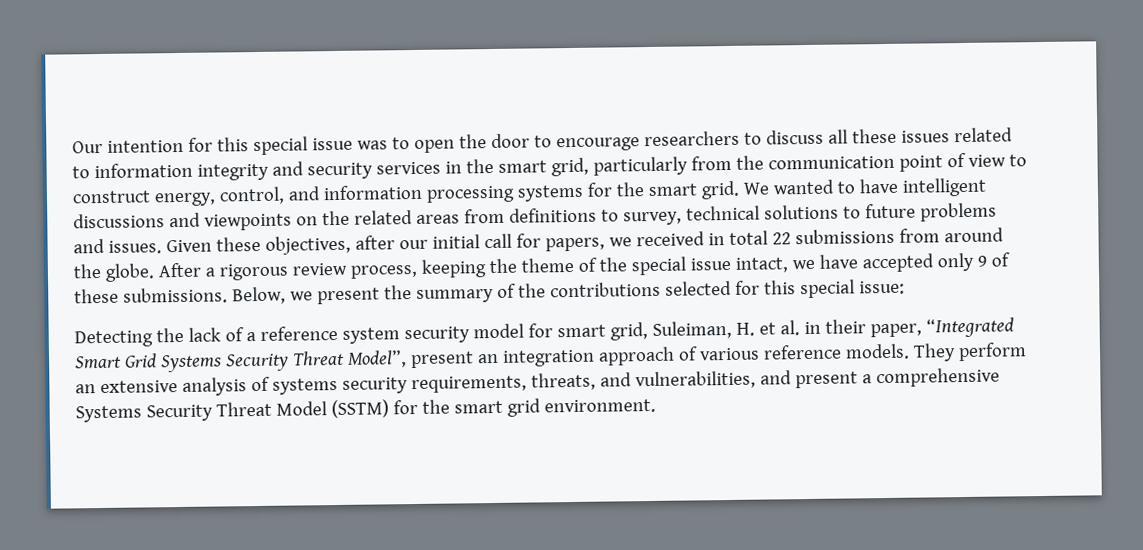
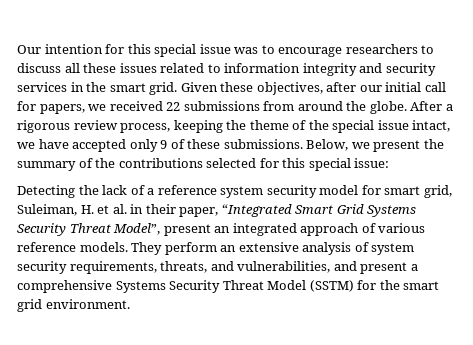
[413,133,552,154] open the door to -> (275, 49) none
[550,152,1027,177] [72,177,987,207] [73,202,997,231] [73,238,162,254] grid, particularly from the communication point of view to construct energy, control, and information processing systems for the smart grid. We wanted to have intelligent discussions and viewpoints on the related areas from definitions to survey, technical solutions to future problems and issues. -> [149,82,178,95] grid.
[707,230,768,246] in total -> (163, 106) none
[501,349,595,367] integration -> [232,223,297,236] integrated
[271,377,338,395] systems -> [371,243,415,255] system

